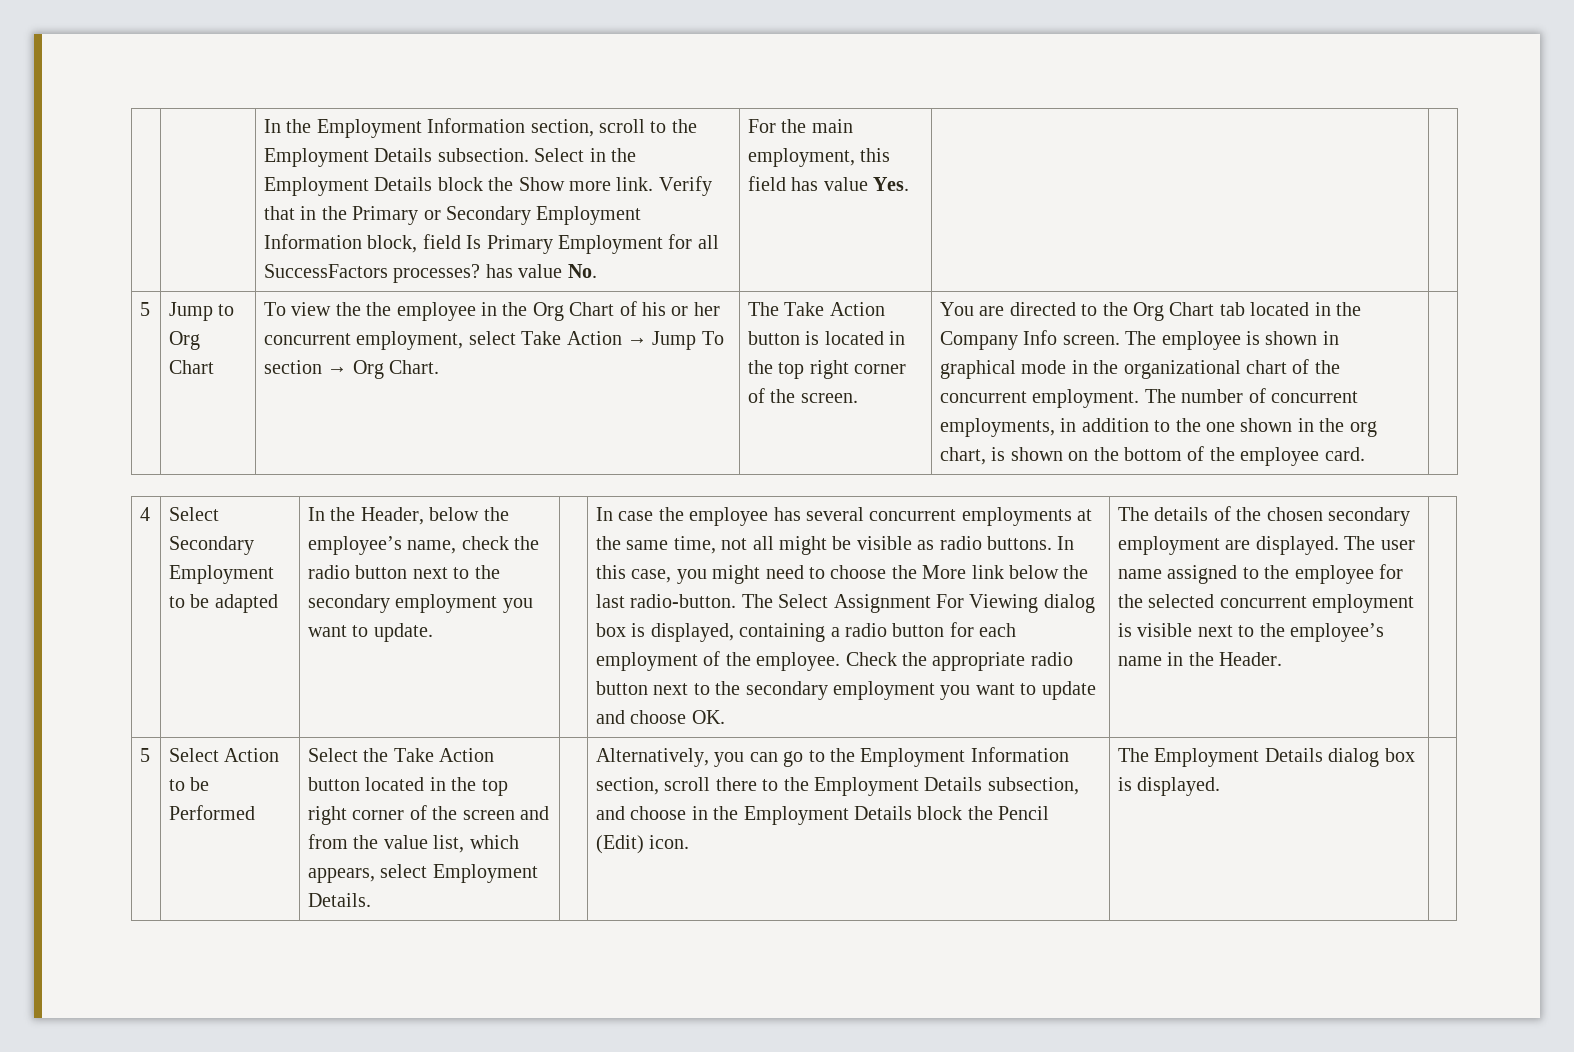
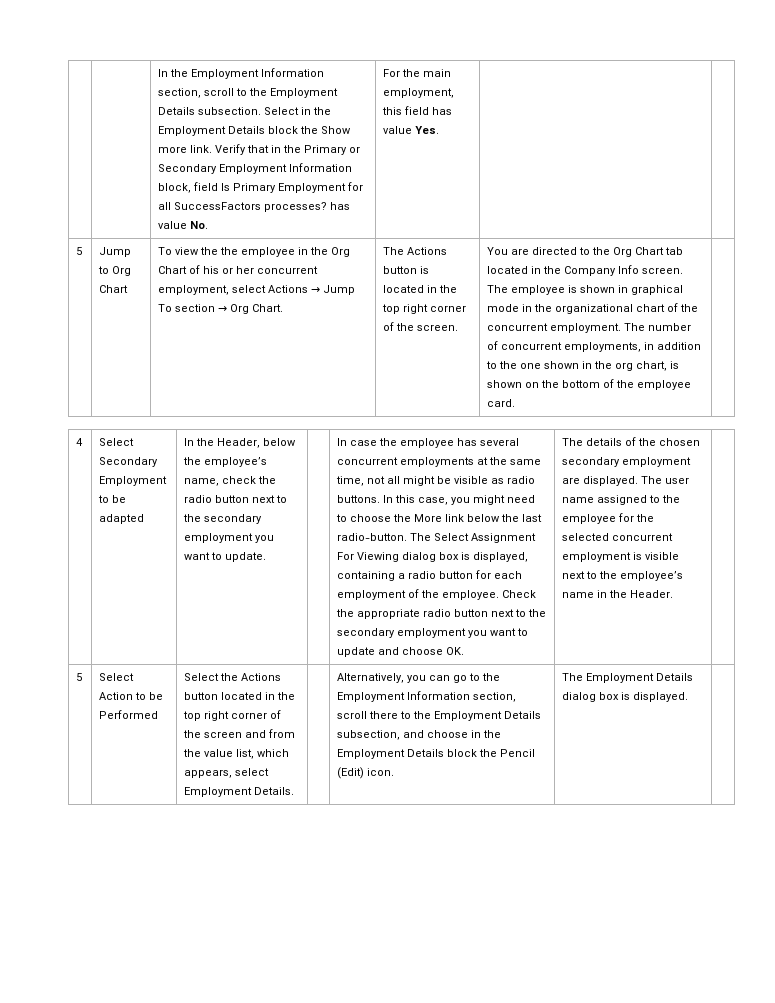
[521,331,622,345] Take Action -> [268,285,309,293] Actions
[784,302,885,316] Take Action -> [407,247,448,255] Actions
[393,748,495,762] Take Action -> [241,673,282,681] Actions

